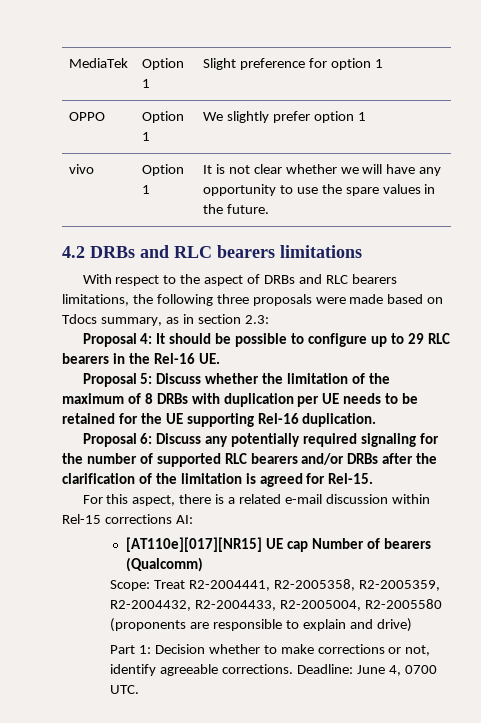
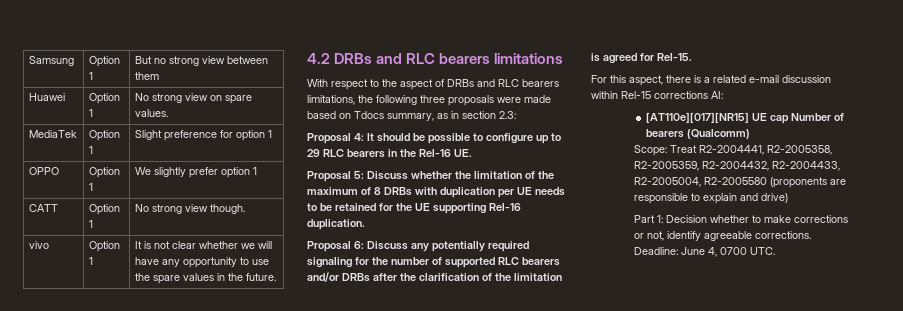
(68, 63) none -> [28,56,74,66] [88,56,120,67] [88,72,93,80] [134,56,268,66] [134,72,159,80] [28,93,65,101] [88,93,120,104] [88,109,93,117] [134,93,252,104] [134,109,168,117] Samsung | Option 1 | But no strong view between them // Huawei | Option 1 | No strong view on spare values. //
(366, 116) none -> [28,204,58,212] [88,204,120,215] [88,220,93,228] [134,204,245,214] // CATT | Option 1 | No strong view though.

